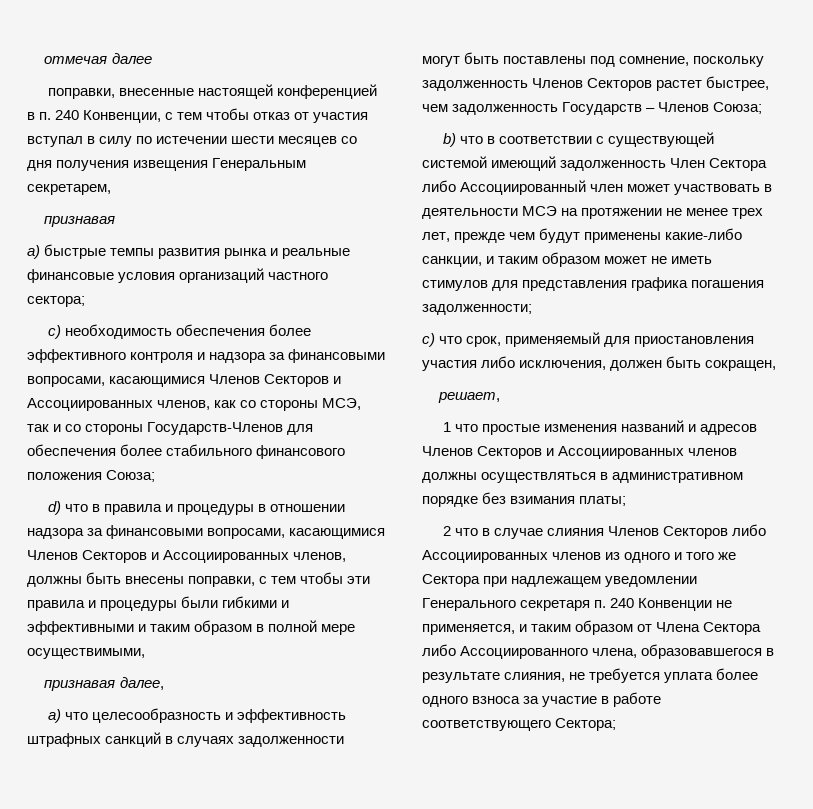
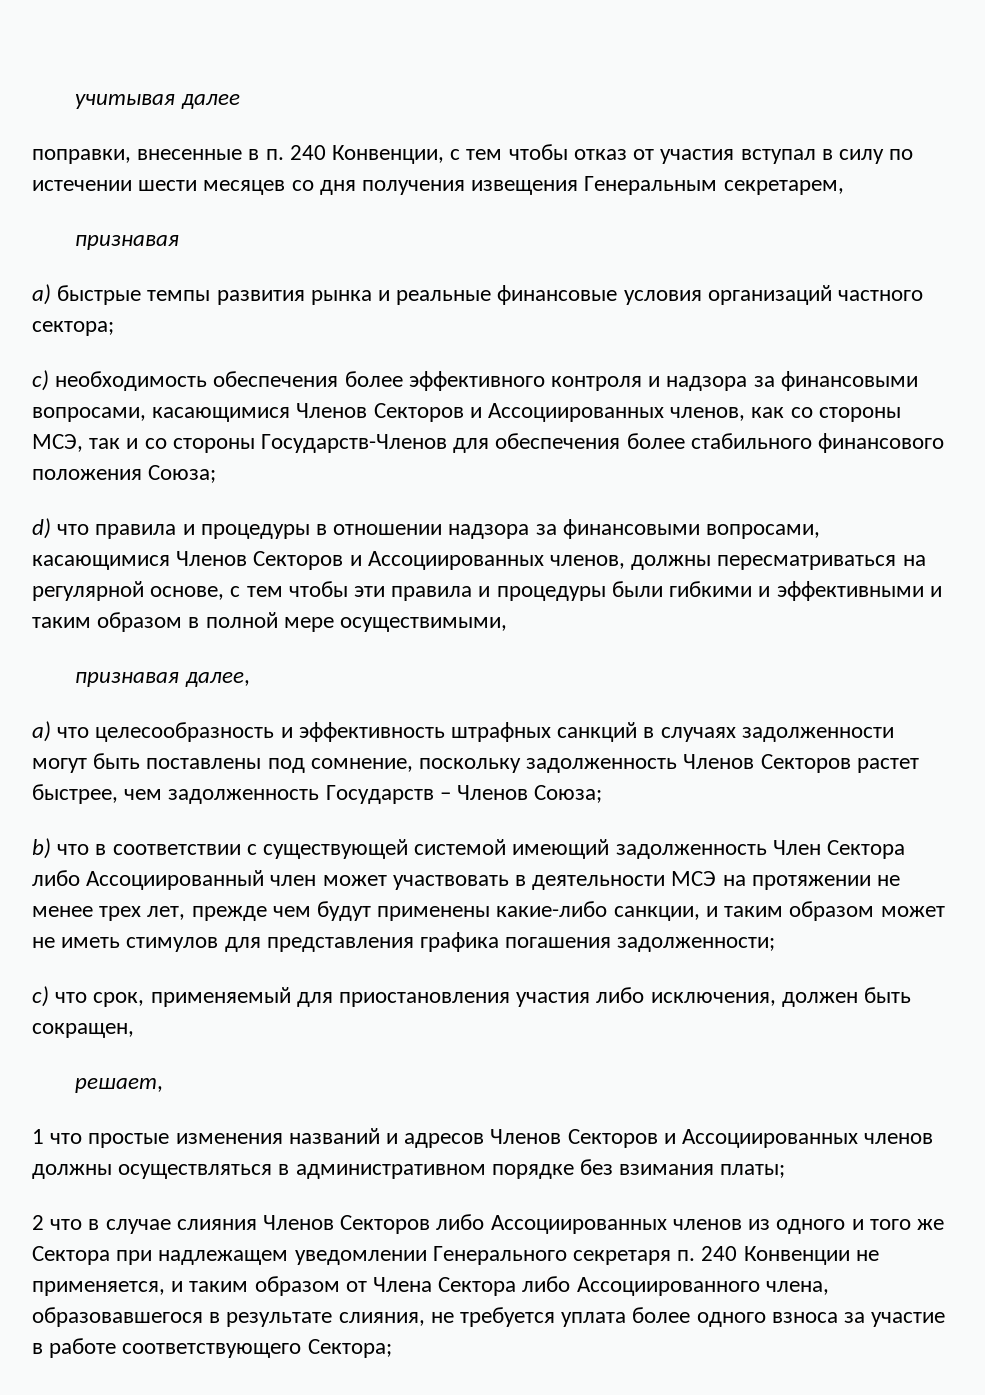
[44,56,108,64] отмечая -> [75,94,176,109] учитывая
[198,84,378,99] настоящей конференцией -> (243, 154) none
[92,504,101,512] в -> (90, 529) none
[86,572,256,587] быть внесены поправки, -> [717,555,926,570] [32,581,225,601] пересматриваться на регулярной основе,

